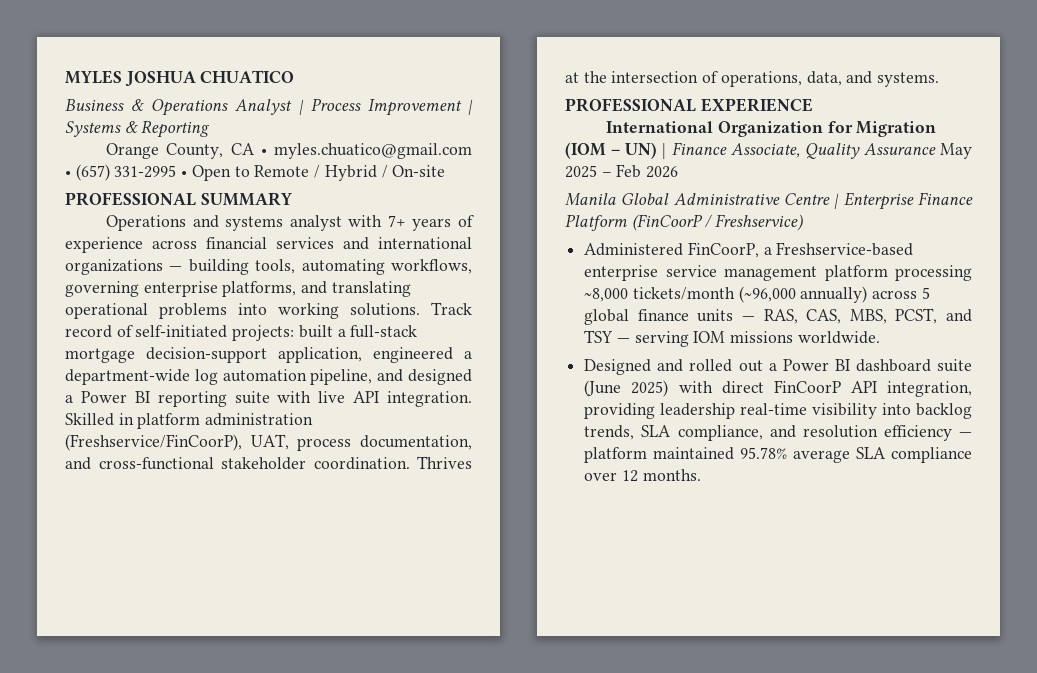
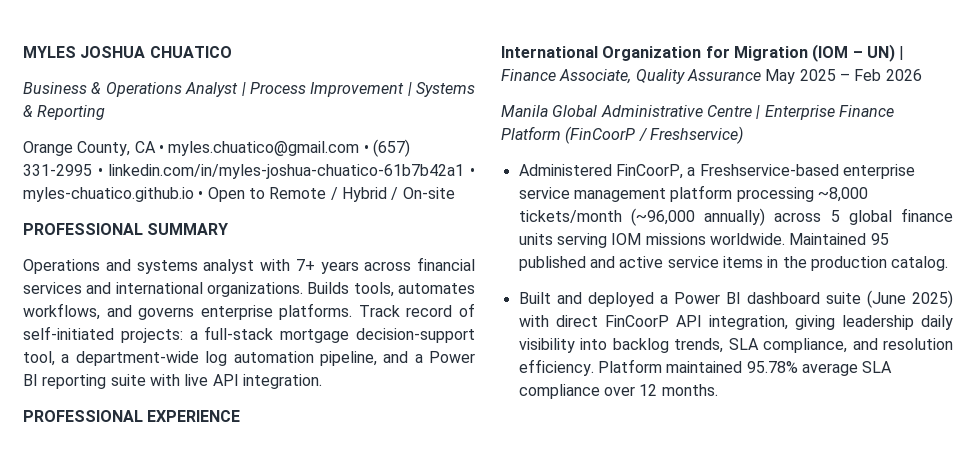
(188, 174) none -> [108,164,476,179] [23,187,204,202] linkedin.com/in/myles-joshua-chuatico-61b7b42a1 • myles-chuatico.github.io •
[458,215,474,227] [65,237,143,253] of experience -> (359, 267) none
[65,259,472,275] [65,281,411,297] [65,303,420,319] organizations — building tools, automating workflows, governing enterprise platforms, and translating operational problems into working solutions. -> [207,282,475,297] [23,303,353,320] organizations. Builds tools, automates workflows, and governs enterprise platforms.
[298,325,333,338] built -> (183, 335) none
[278,347,453,363] application, engineered -> [23,351,55,366] tool,
[408,369,473,385] designed -> (409, 357) none
[65,413,314,429] [65,434,472,451] [65,456,472,470] [565,71,940,87] Skilled in platform administration (Freshservice/FinCoorP), UAT, process documentation, and cross-functional stakeholder coordination. Thrives at the intersection of operations, data, and systems. -> (322, 381) none
[742,308,972,324] [584,330,880,347] [584,359,763,375] — RAS, CAS, MBS, PCST, and TSY — serving IOM missions worldwide. // Designed and rolled out -> [556,233,889,248] [518,256,949,271] [518,292,654,307] serving IOM missions worldwide. Maintained 95 published and active service items in the production catalog. // Built and deployed
[584,403,808,419] providing leadership real-time -> [794,315,953,330] giving leadership daily
[883,425,972,441] [584,447,648,463] efficiency — platform -> [518,359,662,376] efficiency. Platform

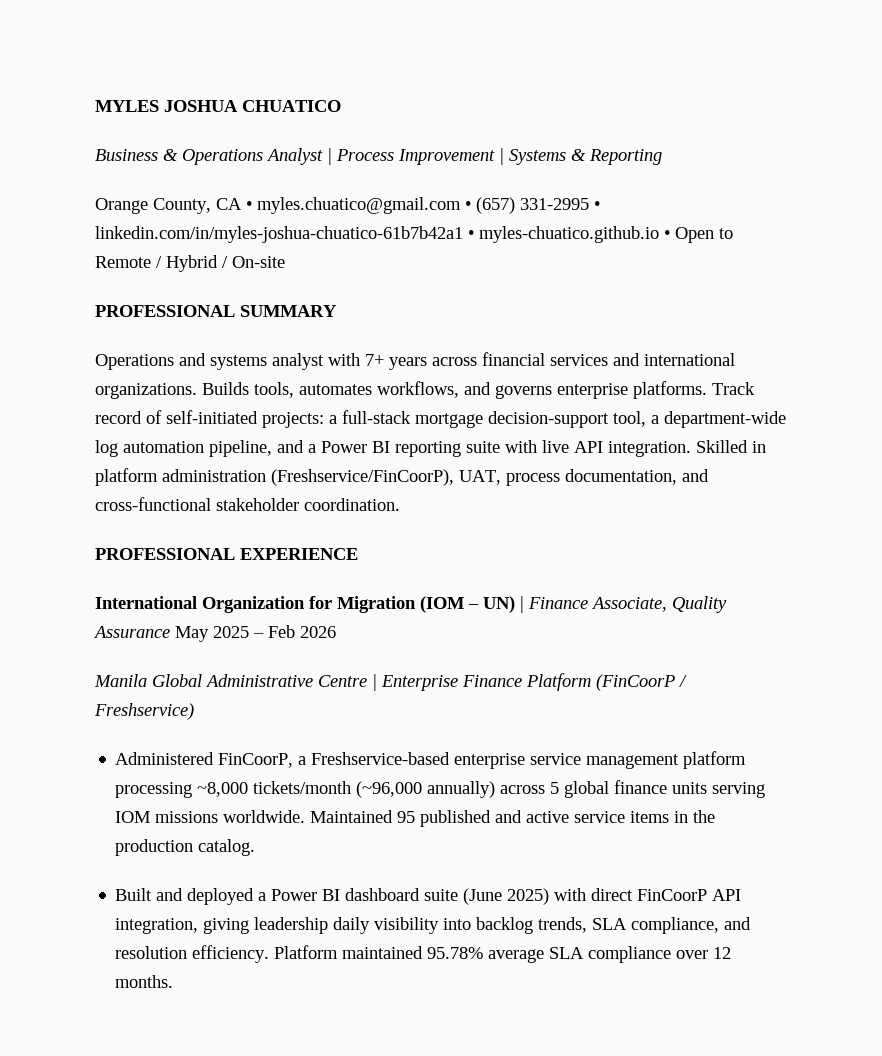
(322, 381) none -> [696,440,766,453] [95,468,709,486] [95,497,400,511] Skilled in platform administration (Freshservice/FinCoorP), UAT, process documentation, and cross-functional stakeholder coordination.

